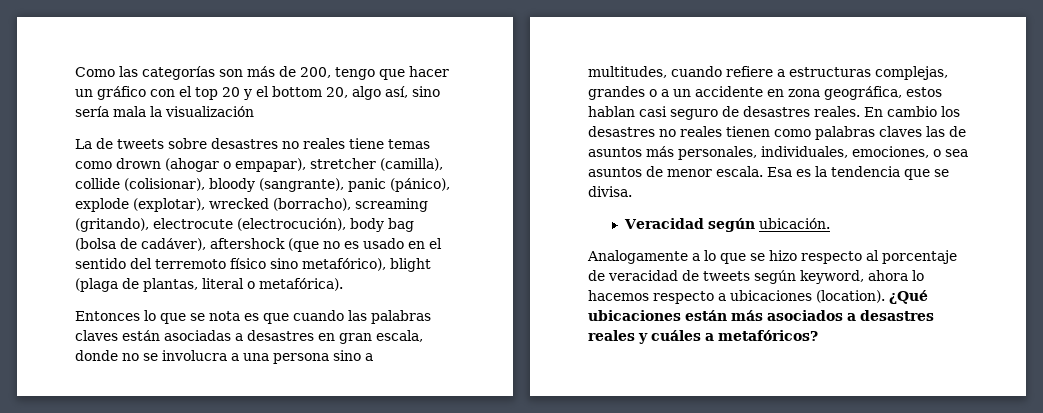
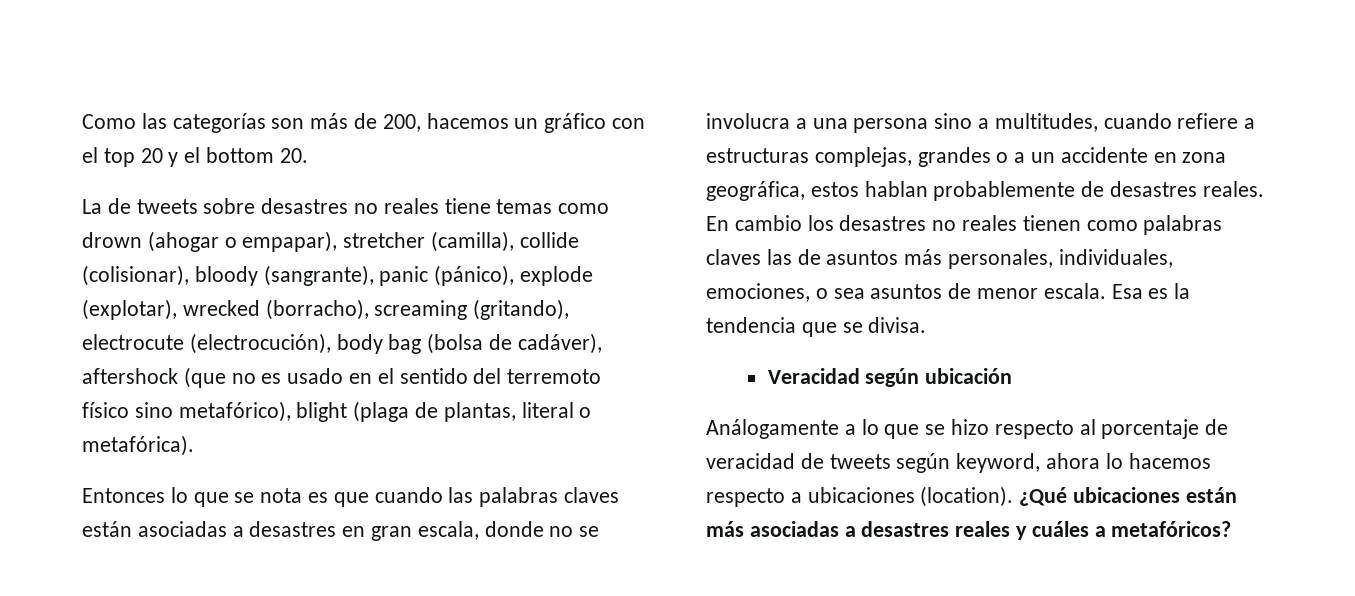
[335,66,449,80] tengo que hacer -> [426,113,509,129] hacemos
[326,86,440,100] [75,106,254,117] 20, algo así, sino sería mala la visualización -> [279,148,308,163] 20.
[639,106,718,120] casi seguro -> [933,181,1076,201] probablemente
[758,218,830,229] [587,250,688,264] ubicación. // Analogamente -> [925,368,1013,384] [706,419,839,439] ubicación // Análogamente
[767,310,843,321] asociados -> [749,521,839,537] asociadas

